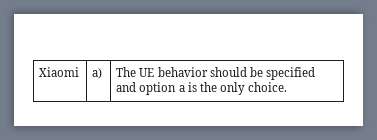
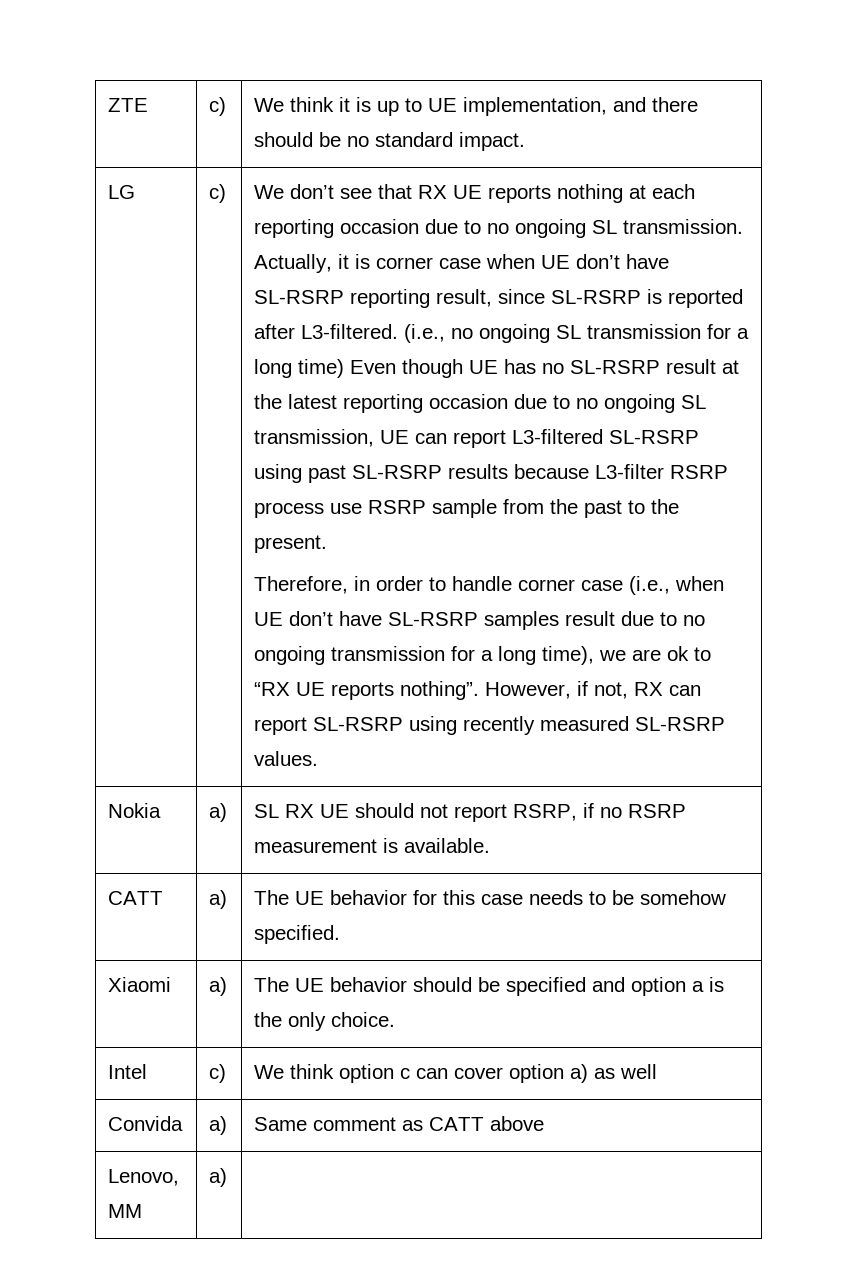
(39, 72) none -> [107,98,148,112] [208,97,226,116] [253,97,698,116] [253,132,525,151] [107,185,135,199] [208,184,226,203] [253,184,695,203] [253,219,743,238] [253,254,669,273] [253,289,743,308] [253,324,749,343] [253,359,739,378] [253,394,706,413] [253,429,699,448] [253,464,728,483] [253,499,679,518] [253,535,327,553] [253,576,724,595] [253,611,705,630] [253,646,711,665] [253,681,701,700] [253,716,725,735] [253,751,318,766] [107,803,161,818] [208,803,227,822] [253,803,686,822] [253,838,490,853] [107,891,163,905] [208,890,227,909] [253,890,726,905] [253,925,340,944] ZTE | c) | We think it is up to UE implementation, and there should be no standard impact. // LG | c) | We don’t see that RX UE reports nothing at each reporting occasion due to no ongoing SL transmission. Actually, it is corner case when UE don’t have SL-RSRP reporting result, since SL-RSRP is reported after L3-filtered. (i.e., no ongoing SL transmission for a long time) Even though UE has no SL-RSRP result at the latest reporting occasion due to no ongoing SL transmission, UE can report L3-filtered SL-RSRP using past SL-RSRP results because L3-filter RSRP process use RSRP sample from the past to the present. // Therefore, in order to handle corner case (i.e., when UE don’t have SL-RSRP samples result due to no ongoing transmission for a long time), we are ok to “RX UE reports nothing”. However, if not, RX can report SL-RSRP using recently measured SL-RSRP values. // Nokia | a) | SL RX UE should not report RSRP, if no RSRP measurement is available. // CATT | a) | The UE behavior for this case needs to be somehow specified. //
(287, 87) none -> [107,1064,147,1079] [208,1064,226,1083] [253,1064,657,1083] [107,1116,183,1131] [208,1116,227,1135] [253,1116,544,1131] [107,1169,179,1186] [107,1204,142,1218] [208,1168,227,1187] // Intel | c) | We think option c can cover option a) as well // Convida | a) | Same comment as CATT above // Lenovo, MM | a) |

